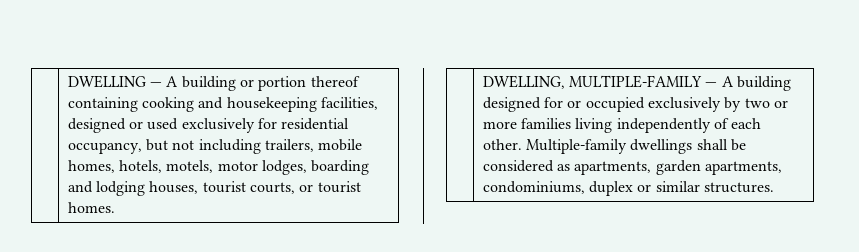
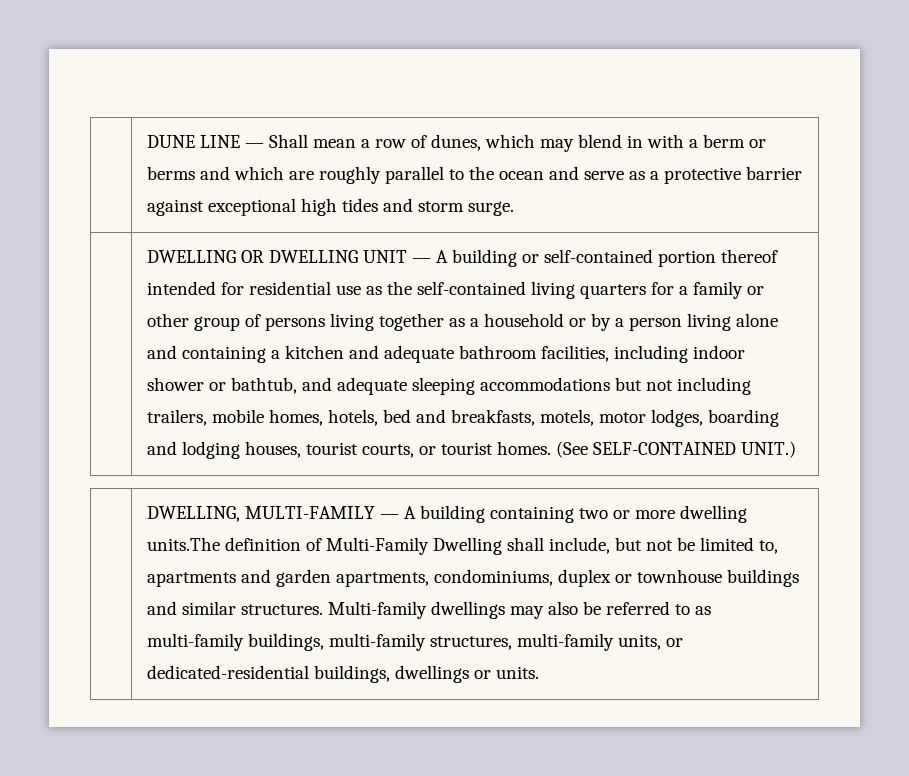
[67,75,146,88] | DWELLING -> [146,134,766,152] [146,166,802,184] [146,198,514,216] [146,250,407,263] | DUNE LINE — Shall mean a row of dunes, which may blend in with a berm or berms and which are roughly parallel to the ocean and serve as a protective barrier against exceptional high tides and storm surge. // | DWELLING OR DWELLING UNIT
(254, 83) none -> [543,249,653,263] self-contained
[67,97,378,112] [67,118,350,133] [67,142,142,154] containing cooking and housekeeping facilities, designed or used exclusively for residential occupancy, -> [146,281,764,299] [146,313,778,331] [146,345,745,363] [146,377,610,395] intended for residential use as the self-contained living quarters for a family or other group of persons living together as a household or by a person living alone and containing a kitchen and adequate bathroom facilities, including indoor shower or bathtub, and adequate sleeping accommodations
(163, 166) none -> [382,409,535,426] bed and breakfasts,
(115, 207) none -> [555,441,796,458] (See SELF-CONTAINED UNIT.)
[569,75,791,91] [482,97,788,112] [482,118,762,133] [482,139,746,154] [482,160,652,175] MULTIPLE-FAMILY — A building designed for or occupied exclusively by two or more families living independently of each other. Multiple-family dwellings shall be considered as apartments, -> [244,505,747,523] [146,537,778,555] [146,569,271,587] MULTI-FAMILY — A building containing two or more dwelling units.The definition of Multi-Family Dwelling shall include, but not be limited to, apartments and
[655,181,774,193] similar structures. -> [636,569,799,587] [146,601,711,619] [146,633,683,651] [146,665,539,683] townhouse buildings and similar structures. Multi-family dwellings may also be referred to as multi-family buildings, multi-family structures, multi-family units, or dedicated-residential buildings, dwellings or units.

